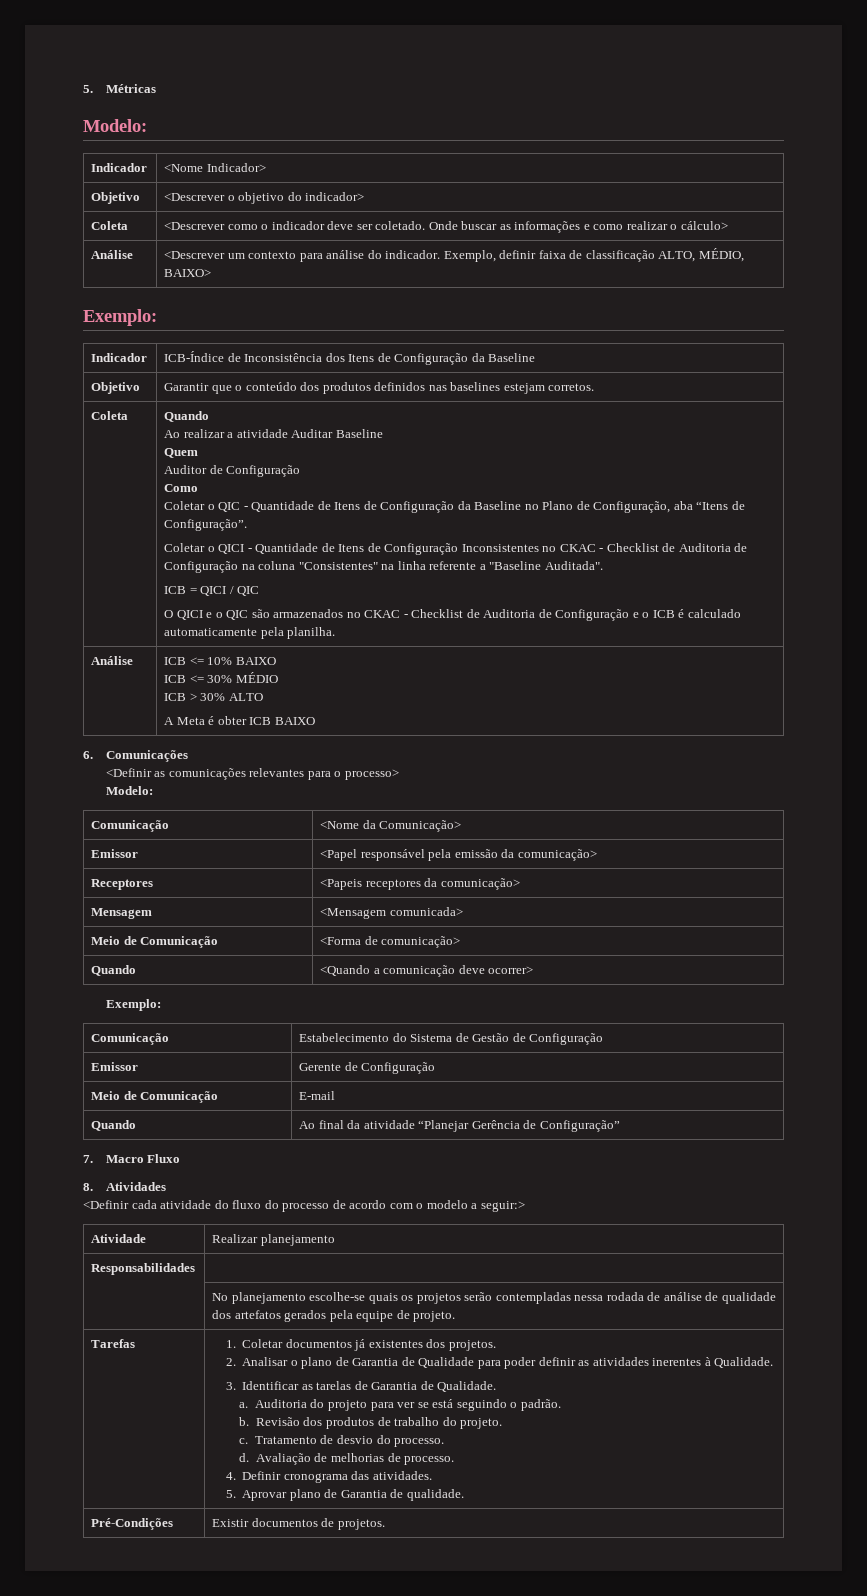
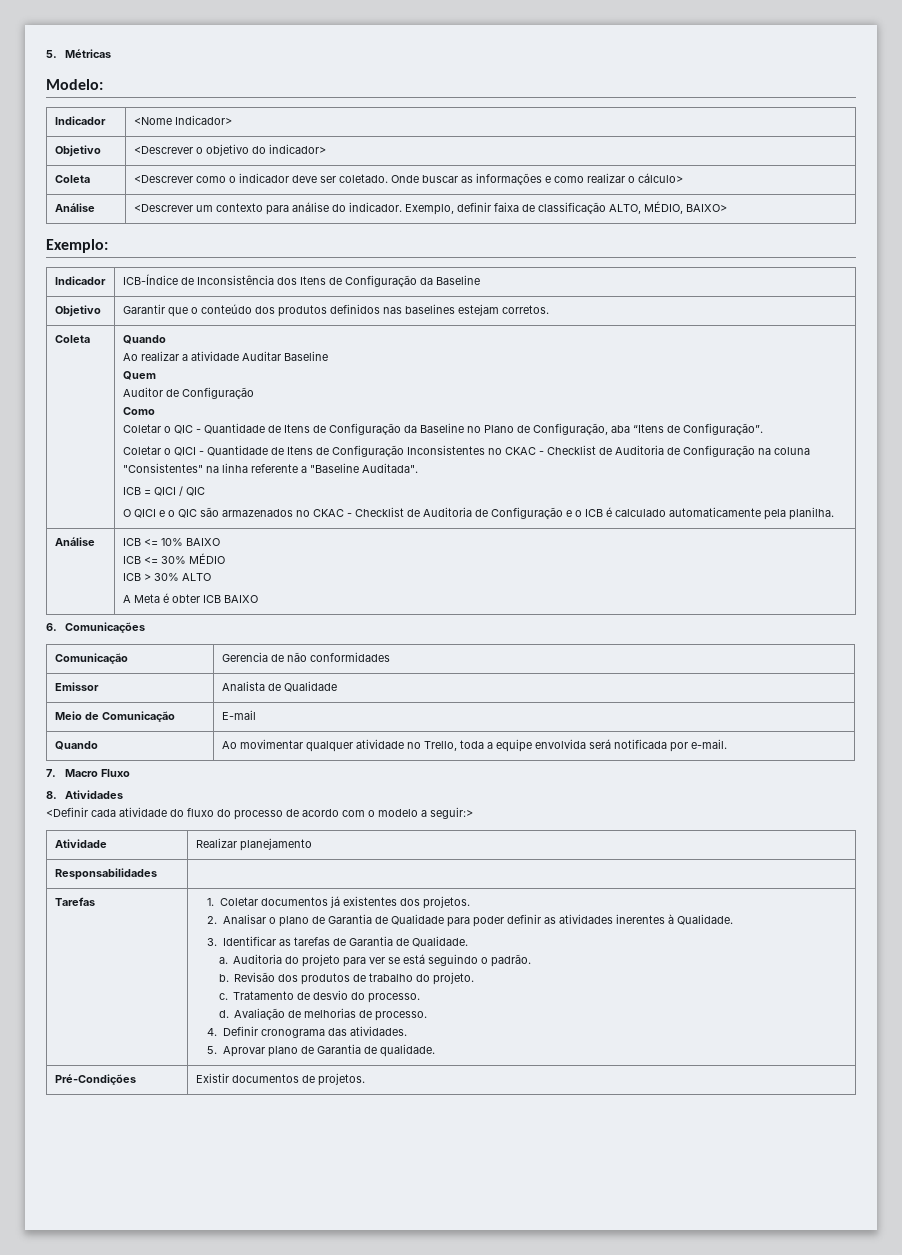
[105,768,399,780] [105,786,153,795] [91,820,170,832] [320,820,462,832] [91,849,139,858] [320,849,597,861] [91,879,154,890] [320,878,520,890] [91,908,153,919] [320,907,463,919] [91,936,219,948] [320,936,461,948] [91,965,137,976] [320,965,534,977] [105,999,161,1011] [91,1033,170,1045] [299,1033,604,1045] [91,1062,139,1071] [299,1062,436,1074] // <Definir as comunicações relevantes para o processo> // Modelo: // Comunicação | <Nome da Comunicação> // Emissor | <Papel responsável pela emissão da comunicação> // Receptores | <Papeis receptores da comunicação> // Mensagem | <Mensagem comunicada> // Meio de Comunicação | <Forma de comunicação> // Quando | <Quando a comunicação deve ocorrer> // Exemplo: // Comunicação | Estabelecimento do Sistema de Gestão de Configuração // Emissor | Gerente de Configuração -> [54,653,128,664] [221,652,390,662] [54,682,99,691] [221,681,337,692] // Comunicação | Gerencia de não conformidades // Emissor | Analista de Qualidade
[318,1120,620,1132] final da atividade “Planejar Gerência de Configuração” -> [239,739,727,752] movimentar qualquer atividade no Trello, toda a equipe envolvida será notificada por e-mail.
[212,1292,776,1304] [212,1310,456,1322] // | No planejamento escolhe-se quais os projetos serão contempladas nessa rodada de análise de qualidade dos artefatos gerados pela equipe de projeto. -> (157, 874) none
[316,1381,352,1390] tarelas -> [293,937,330,946] tarefas

